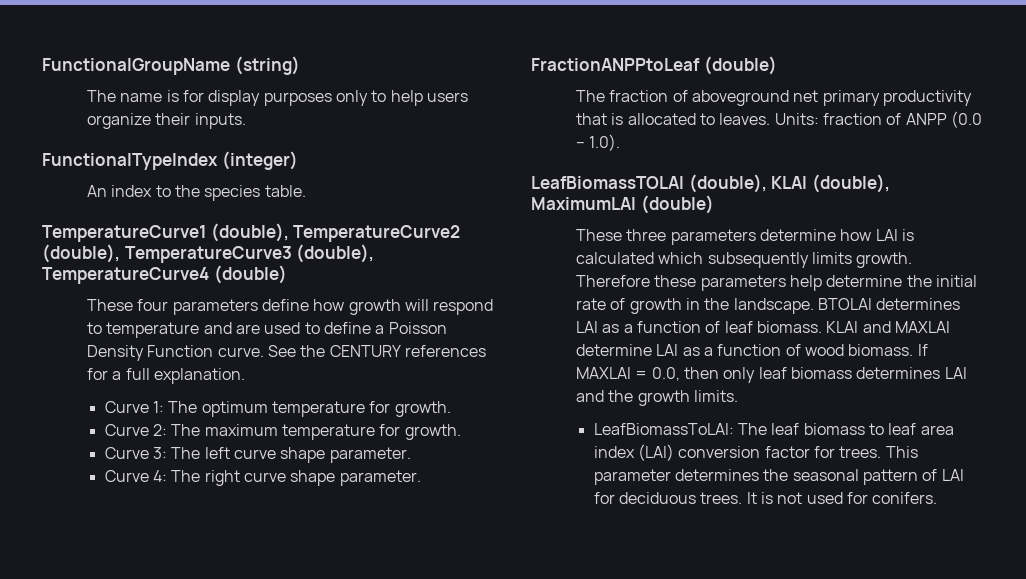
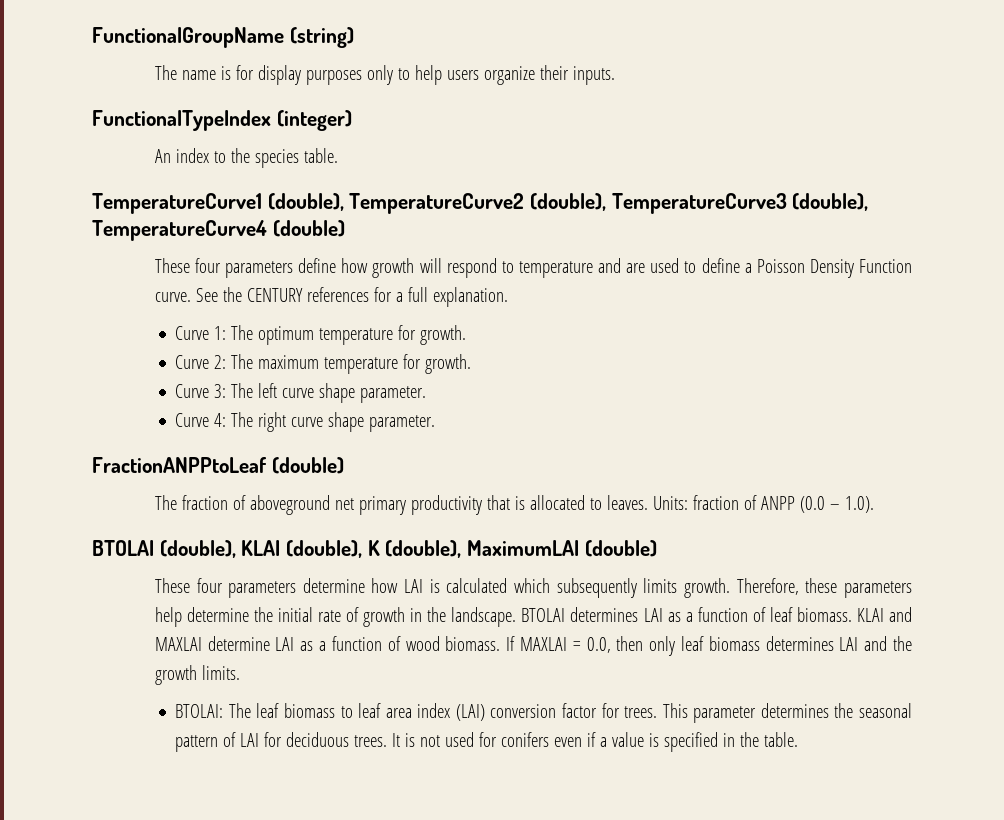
[531,176,684,189] LeafBiomassTOLAI -> [92,540,154,556] BTOLAI
(890, 183) none -> [367,540,462,558] K (double),
[626,229,667,241] three -> [196,578,223,593] four
[576,275,651,287] Therefore -> [736,578,799,595] Therefore,
[593,423,734,435] LeafBiomassToLAI: -> [175,704,224,718] BTOLAI:
[872,492,938,504] conifers. -> [501,732,799,752] conifers even if a value is specified in the table.

